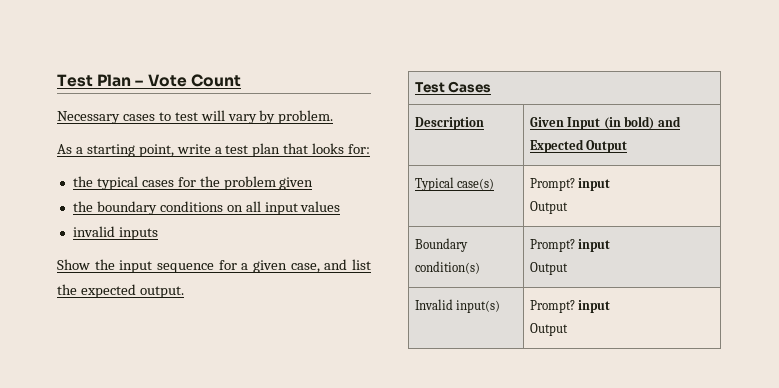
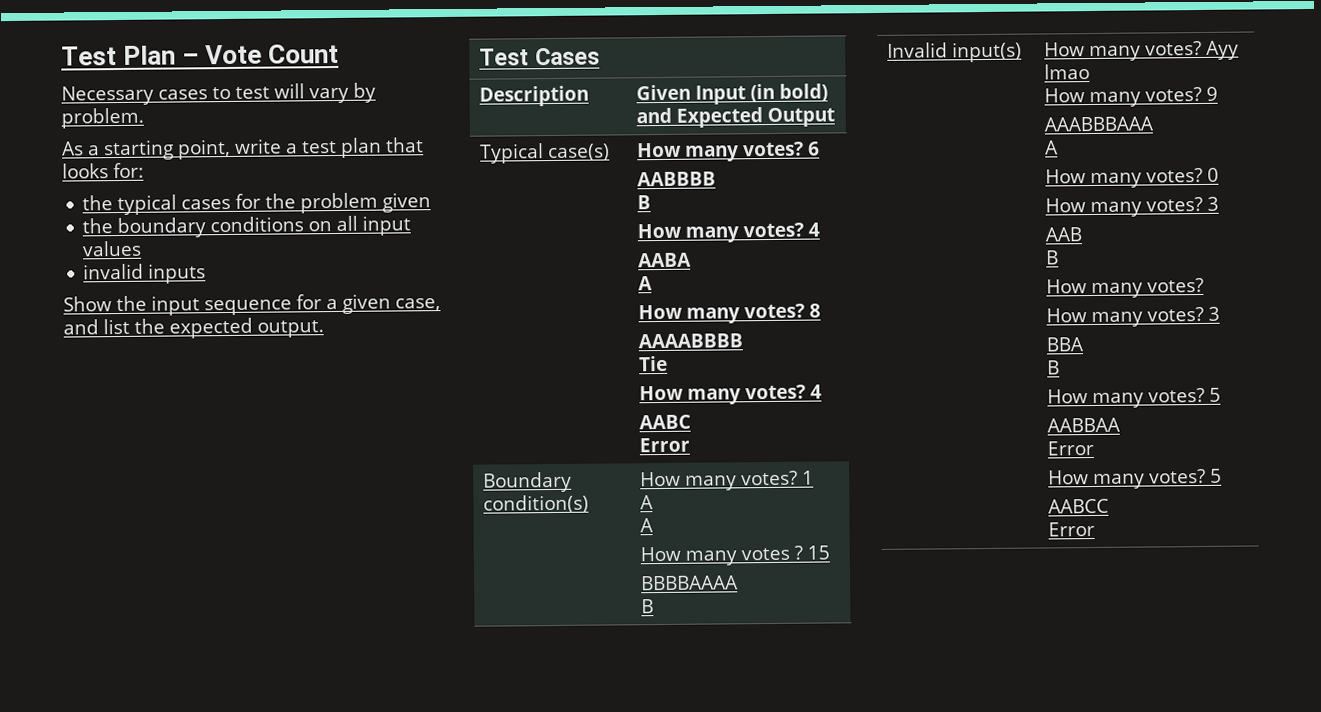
[529,178,611,191] [529,201,568,214] [414,238,468,252] [414,261,480,274] [529,239,611,252] [529,262,568,275] [414,299,501,313] [529,300,611,313] [529,323,568,336] Prompt? input // Output // Boundary condition(s) | Prompt? input // Output // Invalid input(s) | Prompt? input // Output -> [637,141,821,162] [637,171,717,187] [637,195,652,210] [637,222,821,243] [638,252,693,268] [638,276,654,291] [638,303,822,324] [638,333,744,349] [639,355,669,372] [639,384,823,405] [639,414,692,430] [639,437,691,453] [483,471,573,493] [483,494,590,514] [640,470,815,491] [640,495,655,510] [640,518,655,533] [640,545,831,566] [641,575,740,591] [641,599,655,614] [887,41,1023,63] [1044,40,1240,62] [1044,64,1091,80] [1044,86,1219,108] [1044,116,1155,132] [1045,140,1060,155] [1045,167,1220,189] [1045,196,1220,218] [1045,227,1083,242] [1046,250,1060,265] [1046,277,1205,299] [1046,306,1221,328] [1046,337,1085,352] [1047,360,1061,375] [1047,387,1222,409] [1047,417,1122,433] [1047,440,1095,456] [1048,468,1223,490] [1048,498,1110,514] [1048,521,1096,537] How many votes? 6 // AABBBB // B // How many votes? 4 // AABA // A // How many votes? 8 // AAAABBBB // Tie // How many votes? 4 // AABC // Error // Boundary condition(s) | How many votes? 1 // A // A // How many votes ? 15 // BBBBAAAA // B // Invalid input(s) | How many votes? Ayy lmao // How many votes? 9 // AAABBBAAA // A // How many votes? 0 // How many votes? 3 // AAB // B // How many votes? // How many votes? 3 // BBA // B // How many votes? 5 // AABBAA // Error // How many votes? 5 // AABCC // Error

